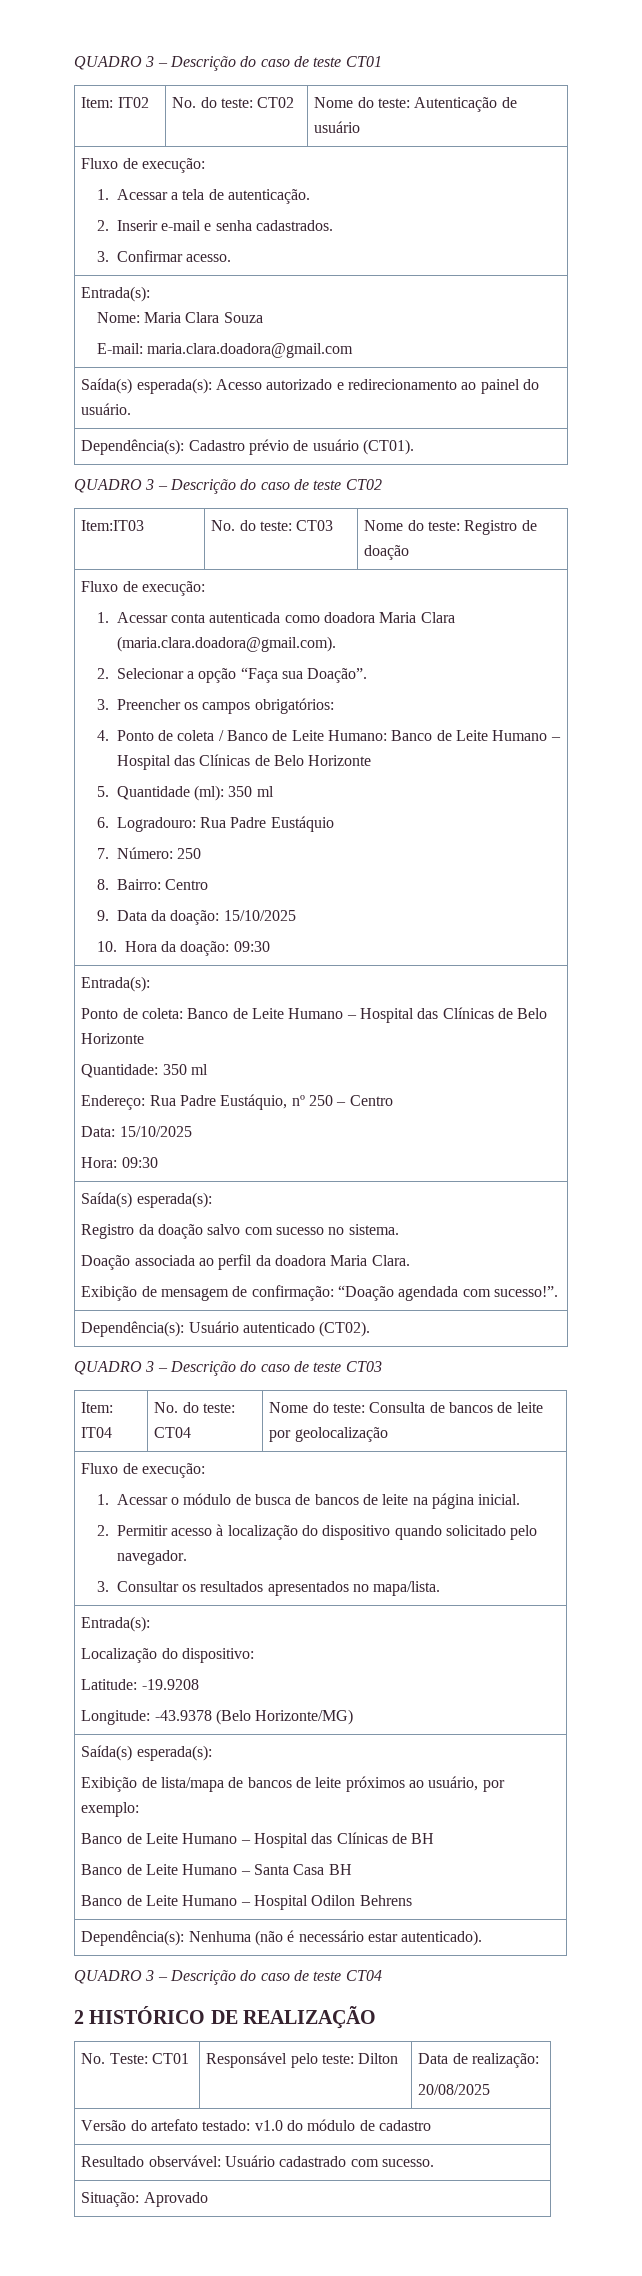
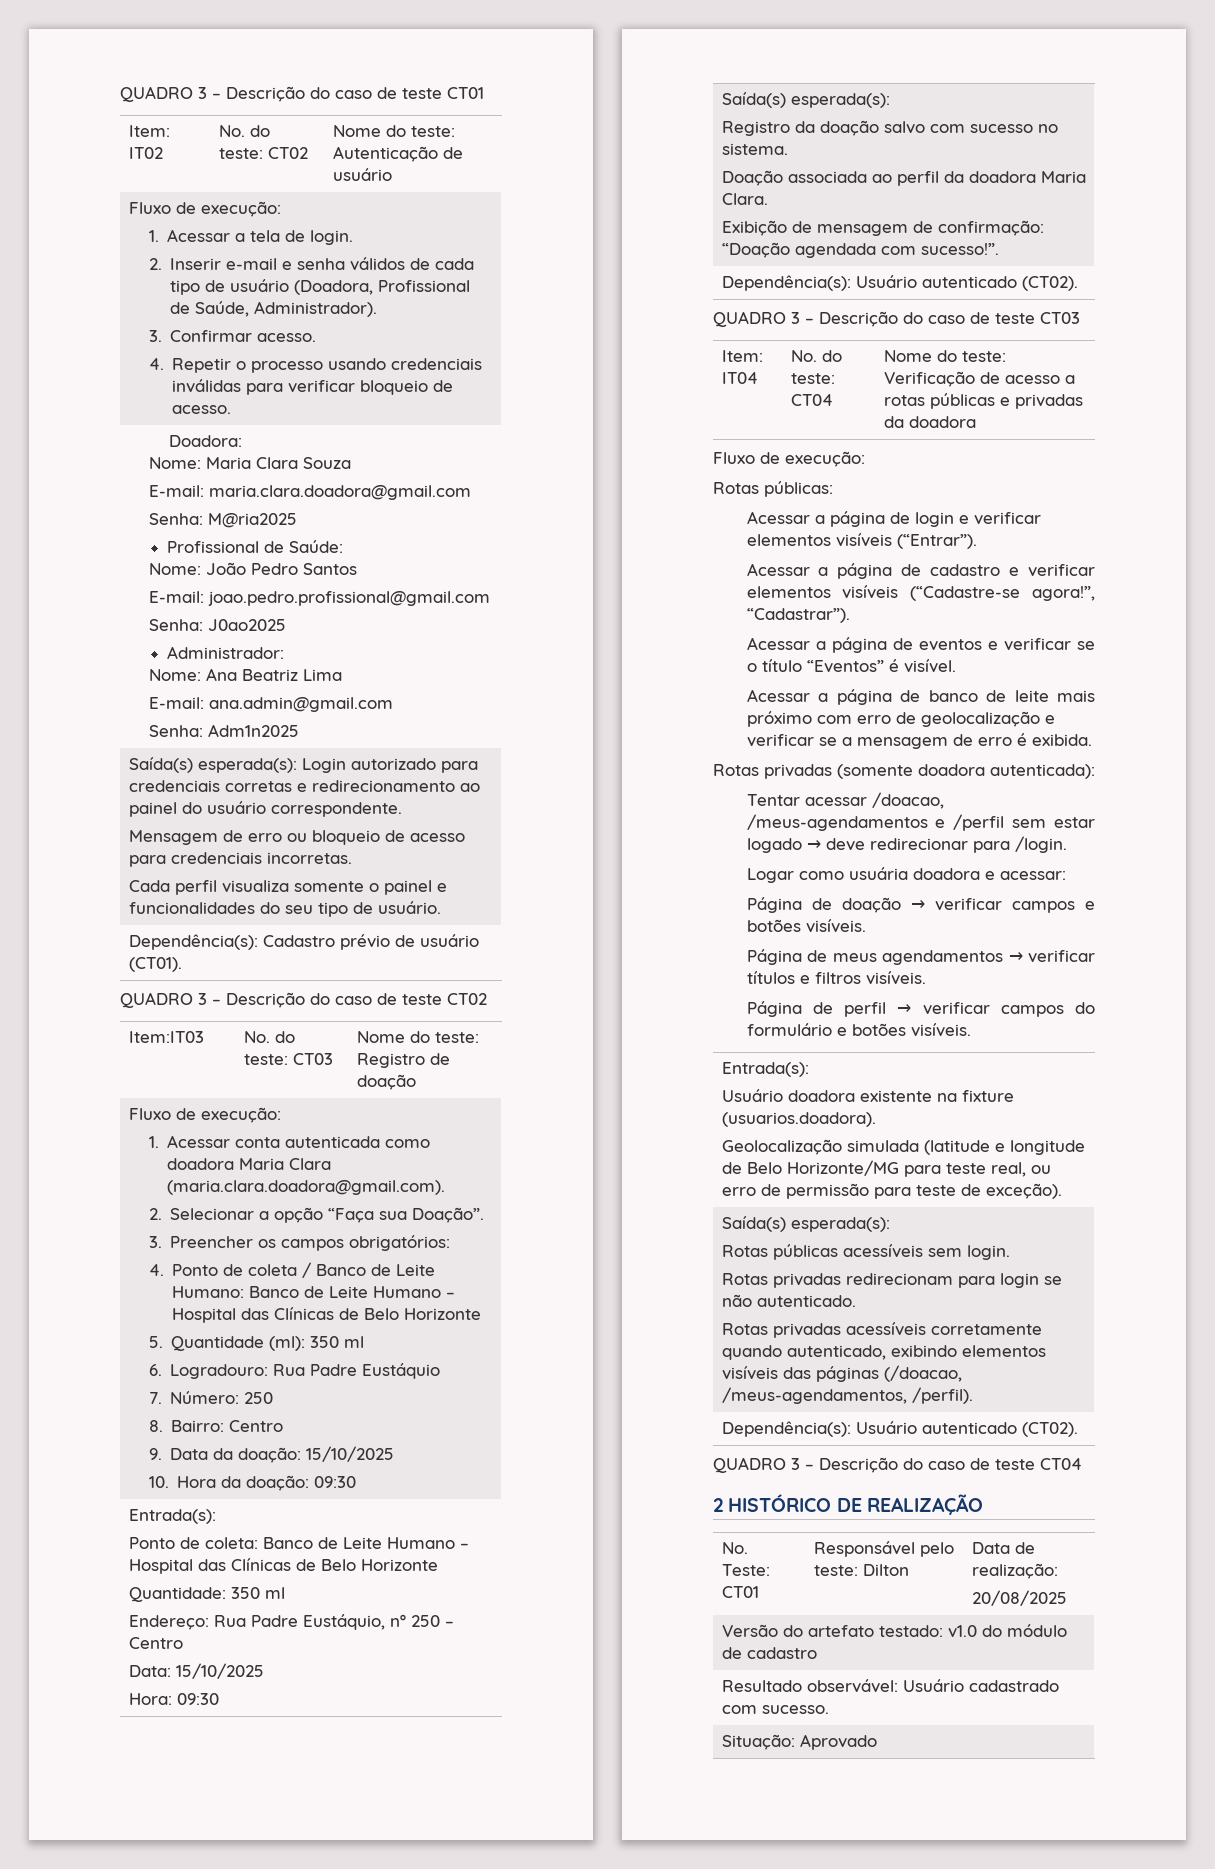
[228,189,311,204] autenticação. -> [310,230,354,245] login.
[256,220,334,231] [96,250,232,262] [81,286,151,302] cadastrados. // 3. Confirmar acesso. // Entrada(s): -> [350,257,475,271] [170,279,471,295] [170,301,378,317] [148,330,317,342] [148,358,483,373] [172,379,454,395] [172,405,232,414] [168,435,242,447] válidos de cada tipo de usuário (Doadora, Profissional de Saúde, Administrador). // 3. Confirmar acesso. // 4. Repetir o processo usando credenciais inválidas para verificar bloqueio de acesso. // Doadora:
[81,378,333,394] // Saída(s) esperada(s): Acesso autorizado -> [148,513,297,528] [167,540,344,553] [148,562,357,575] [148,591,490,606] [148,619,286,631] [167,646,285,659] [148,668,342,681] [148,697,393,712] [148,724,299,737] [128,757,478,773] [128,780,292,792] // Senha: M@ria2025 // Profissional de Saúde: // Nome: João Pedro Santos // E-mail: joao.pedro.profissional@gmail.com // Senha: J0ao2025 // Administrador: // Nome: Ana Beatriz Lima // E-mail: ana.admin@gmail.com // Senha: Adm1n2025 // Saída(s) esperada(s): Login autorizado para credenciais corretas
(539, 384) none -> [206,801,402,817] [128,830,465,845] [128,852,352,867] [128,880,447,895] [128,902,373,917] usuário correspondente. // Mensagem de erro ou bloqueio de acesso para credenciais incorretas. // Cada perfil visualiza somente o painel e funcionalidades do seu tipo de
[369,1402,543,1413] [269,1427,388,1442] [81,1463,206,1478] [96,1493,521,1509] [96,1524,538,1540] [116,1550,187,1565] [96,1581,441,1596] [81,1616,151,1632] [81,1648,255,1663] [81,1679,199,1690] [81,1709,354,1725] [81,1745,212,1761] [81,1776,505,1792] [81,1802,140,1817] [81,1832,435,1848] [81,1864,352,1875] [81,1895,412,1910] [81,1930,483,1946] Consulta de bancos de leite por geolocalização // Fluxo de execução: // 1. Acessar o módulo de busca de bancos de leite na página inicial. // 2. Permitir acesso à localização do dispositivo quando solicitado pelo navegador. // 3. Consultar os resultados apresentados no mapa/lista. // Entrada(s): // Localização do dispositivo: // Latitude: -19.9208 // Longitude: -43.9378 (Belo Horizonte/MG) // Saída(s) esperada(s): // Exibição de lista/mapa de bancos de leite próximos ao usuário, por exemplo: // Banco de Leite Humano – Hospital das Clínicas de BH // Banco de Leite Humano – Santa Casa BH // Banco de Leite Humano – Hospital Odilon Behrens // Dependência(s): Nenhuma (não é necessário estar autenticado). -> [883,371,1075,387] [883,393,1083,409] [883,416,976,428] [713,451,865,467] [713,481,833,497] [746,511,1041,527] [746,533,977,549] [746,563,1095,579] [746,585,1095,601] [746,608,850,623] [746,637,1095,653] [746,659,956,673] [746,689,1095,705] [746,711,1055,727] [746,733,1092,749] [713,764,1095,779] [746,792,944,809] [746,814,1095,831] [746,836,1067,853] [746,867,1066,883] [746,897,1095,913] [746,919,866,933] [746,949,1095,965] [746,971,926,985] [746,1001,1095,1017] [746,1023,971,1037] [721,1062,809,1077] [721,1089,1014,1102] [721,1112,876,1127] [721,1139,1085,1155] [721,1160,1051,1177] [721,1183,1062,1199] [721,1216,890,1232] [721,1244,1010,1260] [721,1273,1062,1288] [721,1294,856,1307] [721,1322,1042,1338] [721,1345,1046,1360] [721,1365,962,1382] [721,1387,973,1404] [721,1421,1078,1437] Verificação de acesso a rotas públicas e privadas da doadora // Fluxo de execução: // Rotas públicas: // Acessar a página de login e verificar elementos visíveis (“Entrar”). // Acessar a página de cadastro e verificar elementos visíveis (“Cadastre-se agora!”, “Cadastrar”). // Acessar a página de eventos e verificar se o título “Eventos” é visível. // Acessar a página de banco de leite mais próximo com erro de geolocalização e verificar se a mensagem de erro é exibida. // Rotas privadas (somente doadora autenticada): // Tentar acessar /doacao, /meus-agendamentos e /perfil sem estar logado → deve redirecionar para /login. // Logar como usuária doadora e acessar: // Página de doação → verificar campos e botões visíveis. // Página de meus agendamentos → verificar títulos e filtros visíveis. // Página de perfil → verificar campos do formulário e botões visíveis. // Entrada(s): // Usuário doadora existente na fixture (usuarios.doadora). // Geolocalização simulada (latitude e longitude de Belo Horizonte/MG para teste real, ou erro de permissão para teste de exceção). // Saída(s) esperada(s): // Rotas públicas acessíveis sem login. // Rotas privadas redirecionam para login se não autenticado. // Rotas privadas acessíveis corretamente quando autenticado, exibindo elementos visíveis das páginas (/doacao, /meus-agendamentos, /perfil). // Dependência(s): Usuário autenticado (CT02).

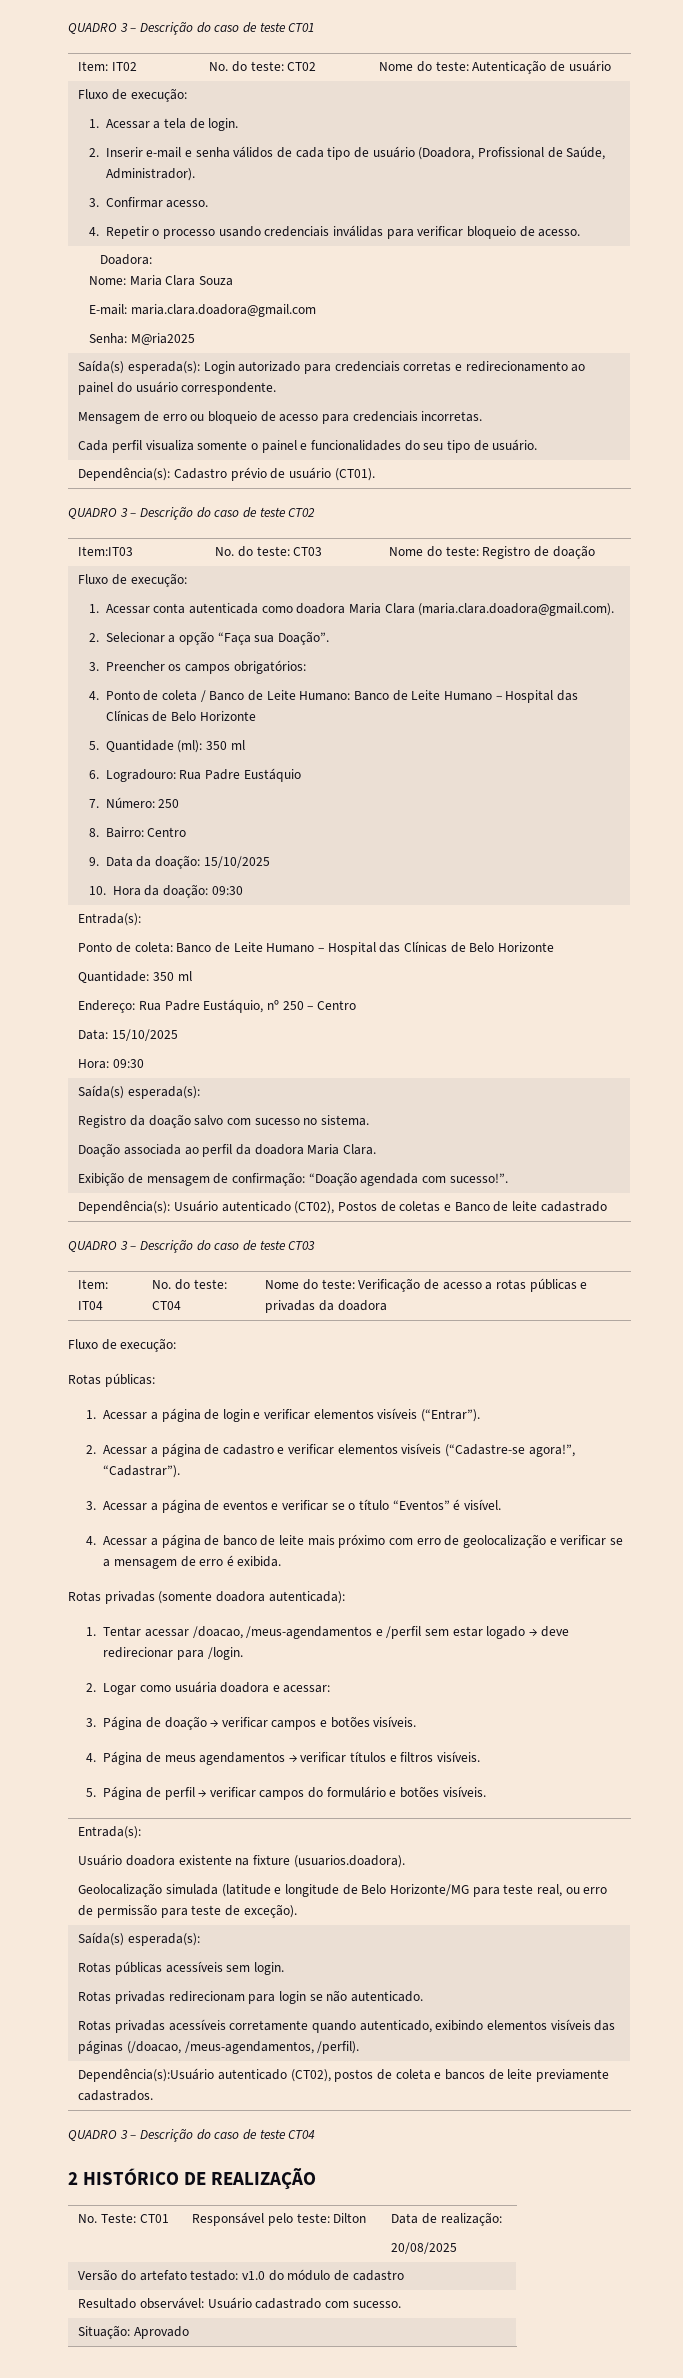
[167,540,344,553] [148,562,357,575] [148,591,490,606] [148,619,286,631] [167,646,285,659] [148,668,342,681] [148,697,393,712] [148,724,299,737] // Profissional de Saúde: // Nome: João Pedro Santos // E-mail: joao.pedro.profissional@gmail.com // Senha: J0ao2025 // Administrador: // Nome: Ana Beatriz Lima // E-mail: ana.admin@gmail.com // Senha: Adm1n2025 -> (195, 339) none
[1021,276,1078,291] (CT02). -> [294,1201,607,1214] (CT02), Postos de coletas e Banco de leite cadastrado
(833, 489) none -> [85,1410,96,1419] 1.
(977, 541) none -> [85,1445,96,1454] 2.
(850, 615) none -> [85,1501,96,1510] 3.
(956, 666) none -> [85,1536,96,1545] 4.
(1095, 771) none -> [85,1627,96,1636] 1.
(1067, 844) none -> [85,1683,96,1692] 2.
(1066, 875) none -> [85,1718,96,1727] 3.
(866, 926) none -> [85,1753,96,1762] 4.
(926, 978) none -> [85,1788,96,1797] 5.
[721,1421,1078,1437] Dependência(s): Usuário autenticado (CT02). -> [78,2068,609,2082] [78,2090,154,2101] Dependência(s):Usuário autenticado (CT02), postos de coleta e bancos de leite previamente cadastrados.

